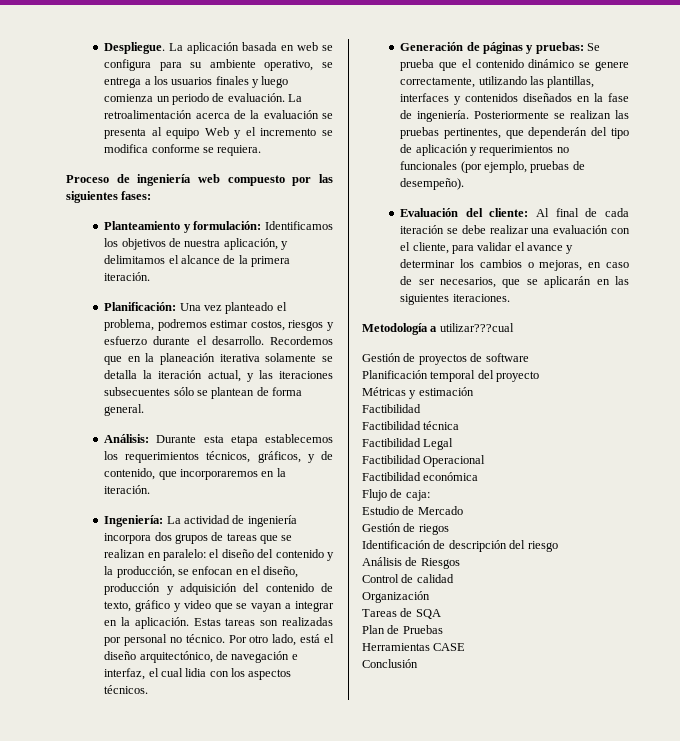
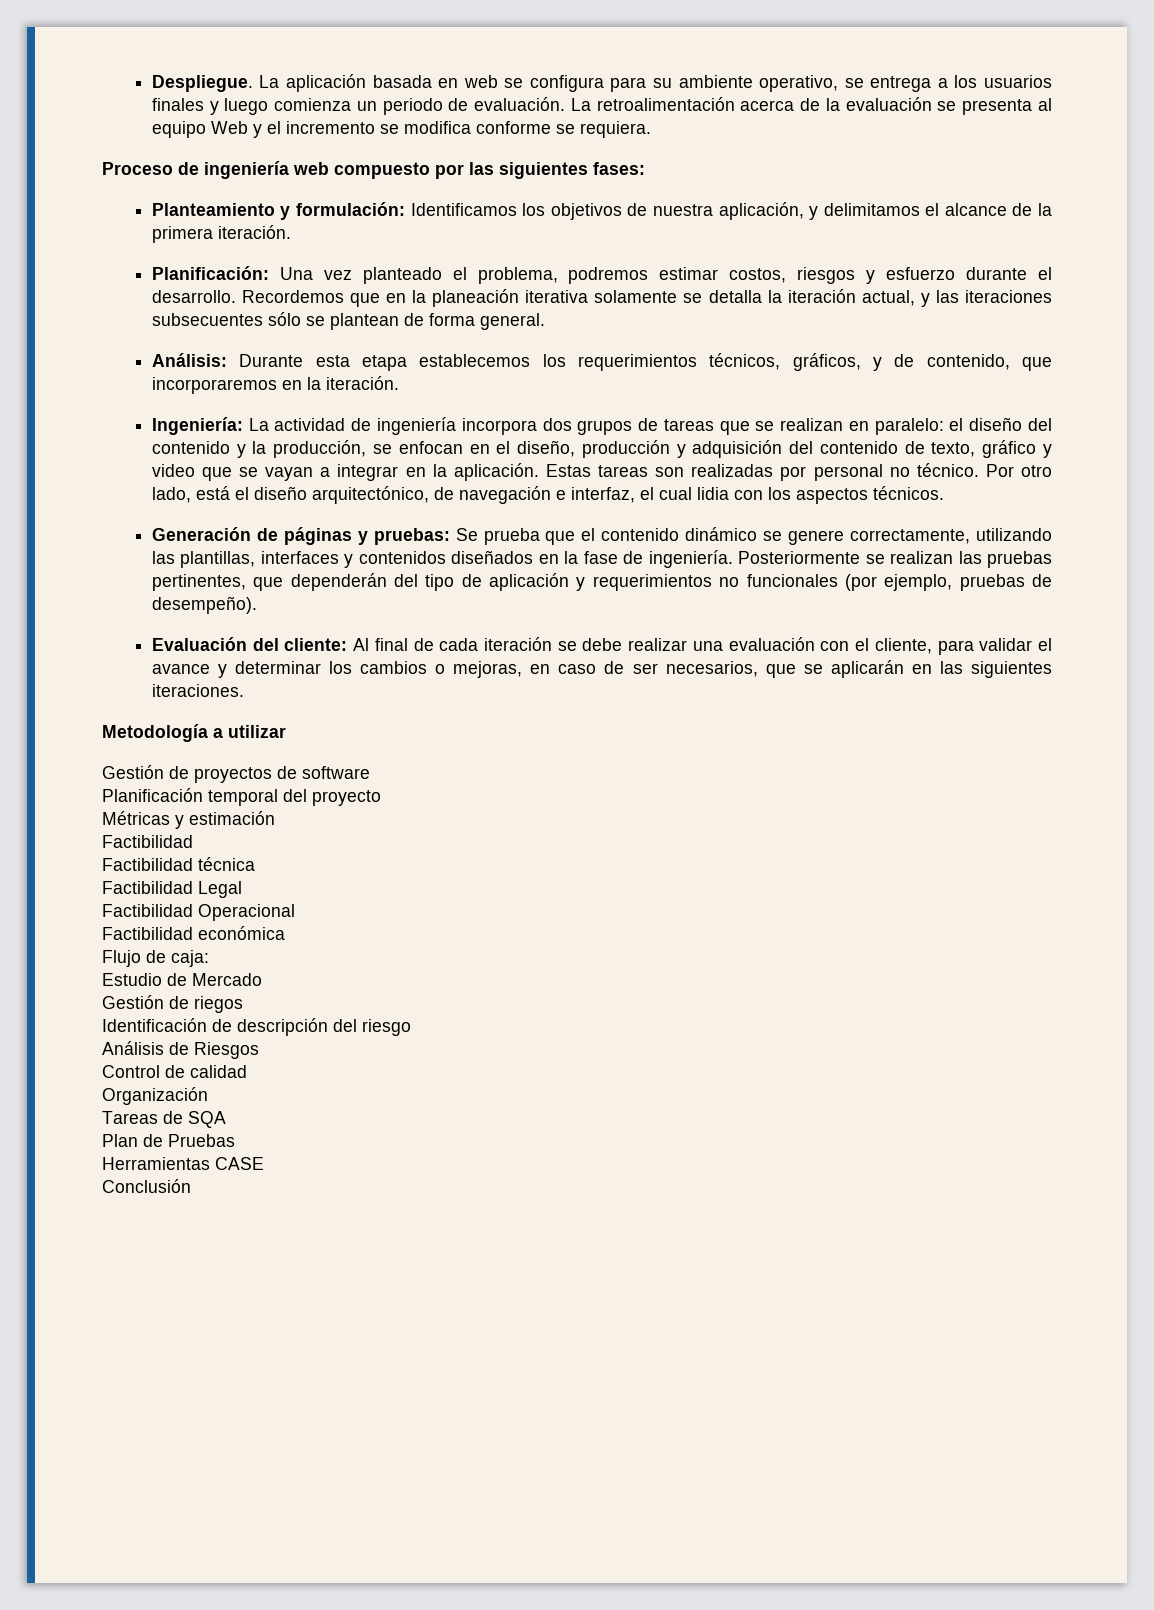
[439,323,514,332] utilizar???cual -> [228,725,286,738] utilizar

